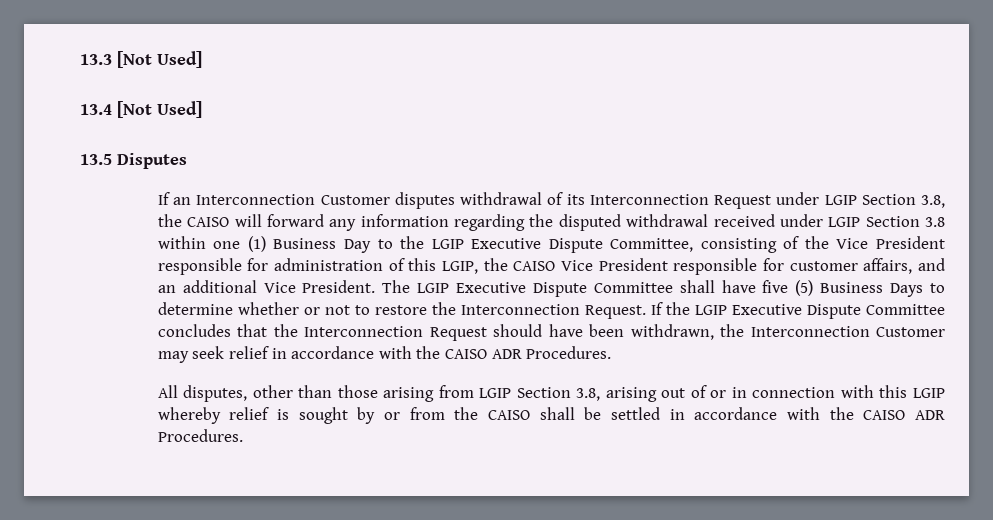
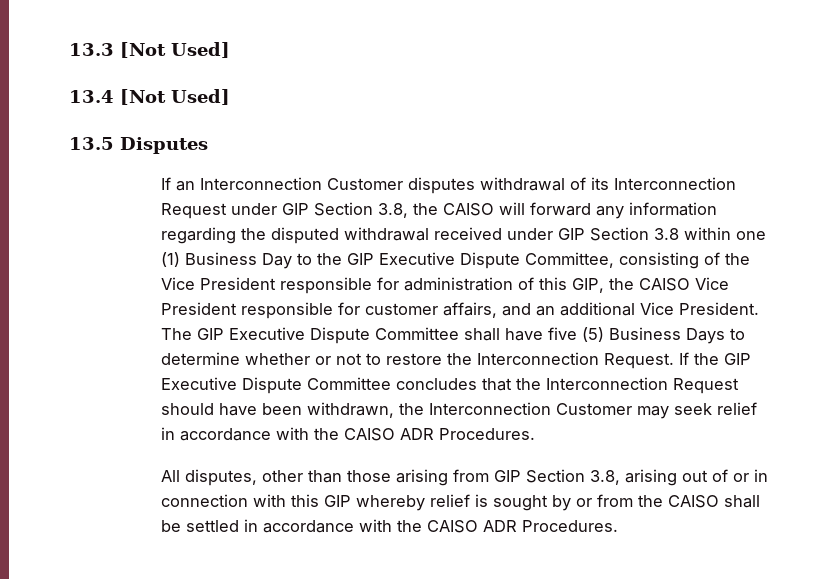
[824,195,857,205] LGIP -> [282,203,310,215] GIP
[828,217,861,227] LGIP -> [558,228,586,240] GIP
[431,239,464,249] LGIP -> [347,253,375,265] GIP
[442,261,479,274] LGIP, -> [572,278,605,293] GIP,
[417,283,450,293] LGIP -> [197,328,225,340] GIP
[694,305,727,315] LGIP -> [724,353,752,365] GIP
[479,388,512,398] LGIP -> [494,470,522,482] GIP
[912,388,945,398] LGIP -> [324,495,352,507] GIP

